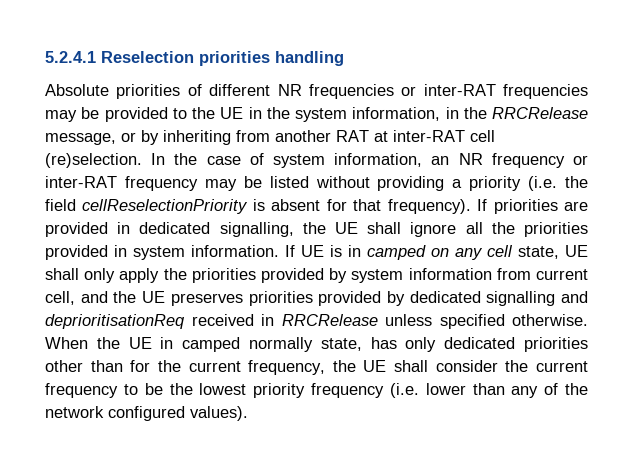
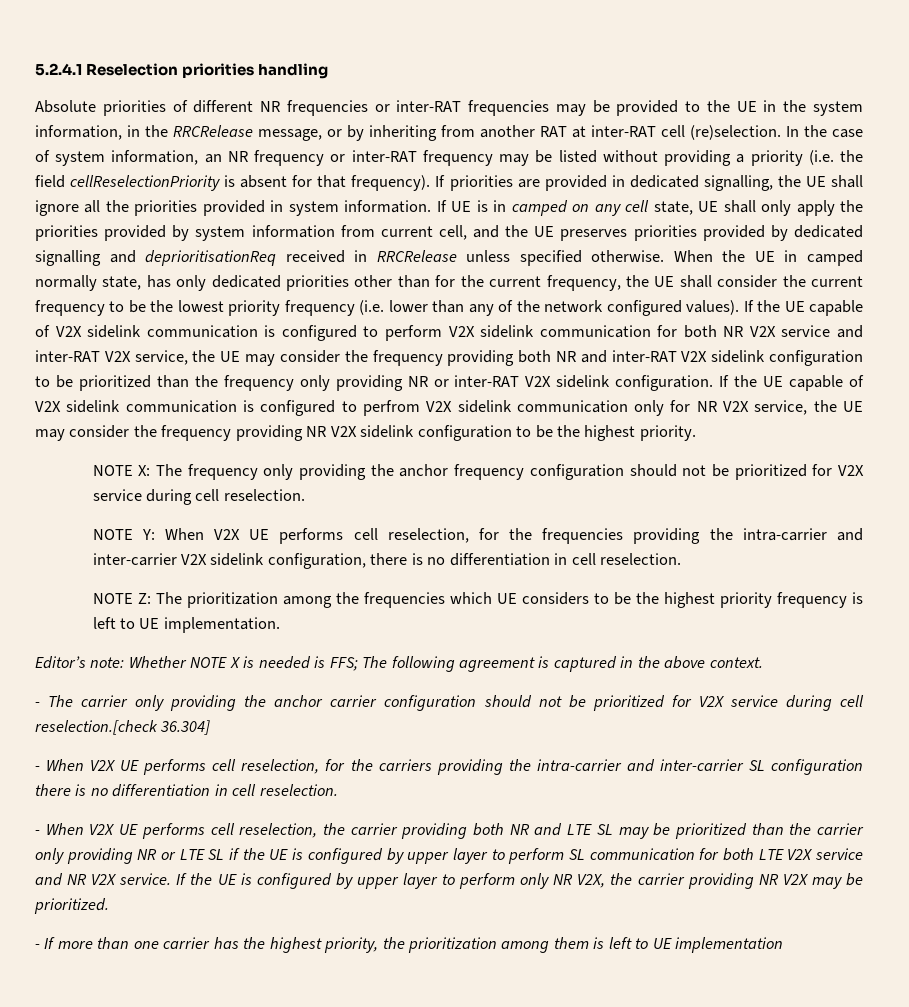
(248, 413) none -> [743,300,864,316] [35,325,863,341] [35,350,863,366] [35,375,865,391] [35,400,863,416] [35,425,696,441] [92,464,865,480] [92,489,305,505] [92,528,863,544] [92,553,682,569] [92,592,864,608] [92,617,280,633] [35,656,763,672] [35,695,864,711] [35,720,211,735] [35,759,863,775] [35,784,338,797] [35,823,865,839] [35,848,863,864] [35,873,863,889] [34,898,109,914] [35,937,784,953] If the UE capable of V2X sidelink communication is configured to perform V2X sidelink communication for both NR V2X service and inter-RAT V2X service, the UE may consider the frequency providing both NR and inter-RAT V2X sidelink configuration to be prioritized than the frequency only providing NR or inter-RAT V2X sidelink configuration. If the UE capable of V2X sidelink communication is configured to perfrom V2X sidelink communication only for NR V2X service, the UE may consider the frequency providing NR V2X sidelink configuration to be the highest priority. // NOTE X: The frequency only providing the anchor frequency configuration should not be prioritized for V2X service during cell reselection. // NOTE Y: When V2X UE performs cell reselection, for the frequencies providing the intra-carrier and inter-carrier V2X sidelink configuration, there is no differentiation in cell reselection. // NOTE Z: The prioritization among the frequencies which UE considers to be the highest priority frequency is left to UE implementation. // Editor’s note: Whether NOTE X is needed is FFS; The following agreement is captured in the above context. // - The carrier only providing the anchor carrier configuration should not be prioritized for V2X service during cell reselection.[check 36.304] // - When V2X UE performs cell reselection, for the carriers providing the intra-carrier and inter-carrier SL configuration there is no differentiation in cell reselection. // - When V2X UE performs cell reselection, the carrier providing both NR and LTE SL may be prioritized than the carrier only providing NR or LTE SL if the UE is configured by upper layer to perform SL communication for both LTE V2X service and NR V2X service. If the UE is configured by upper layer to perform only NR V2X, the carrier providing NR V2X may be prioritized. // - If more than one carrier has the highest priority, the prioritization among them is left to UE implementation

